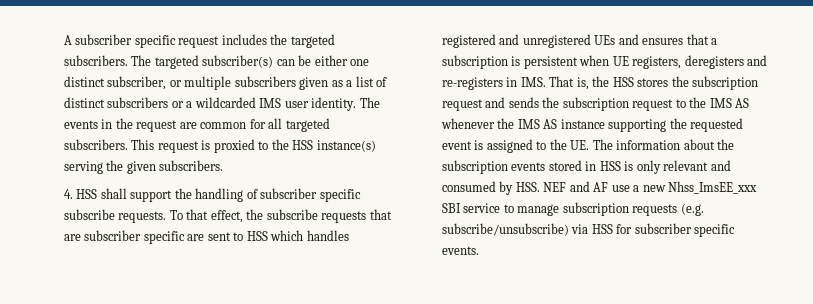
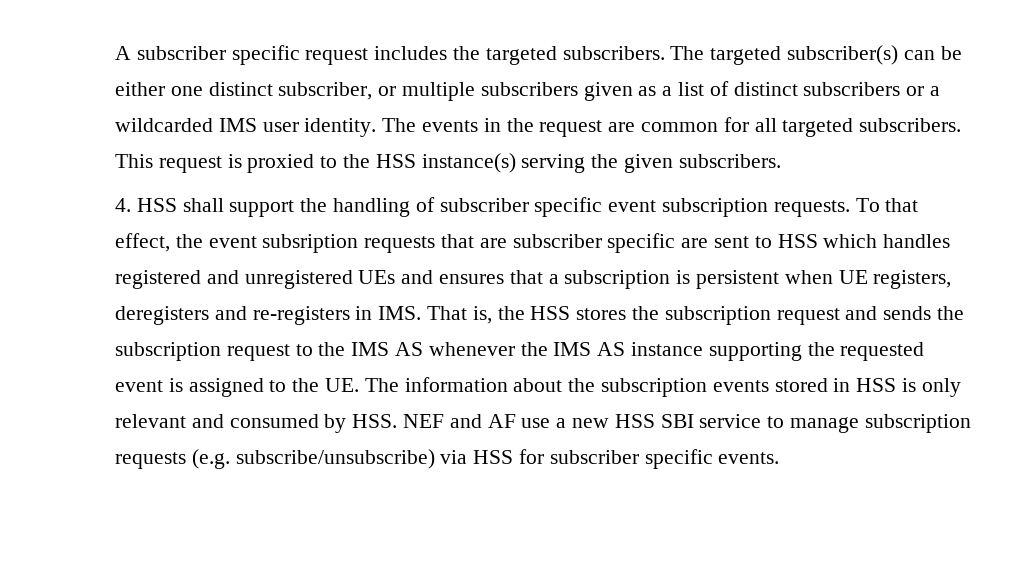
[63,209,115,220] subscribe -> [608,198,769,217] event subscription
[266,209,318,220] subscribe -> [208,234,359,253] event subsription
[668,181,758,194] Nhss_ImsEE_xxx -> [614,414,655,428] HSS

